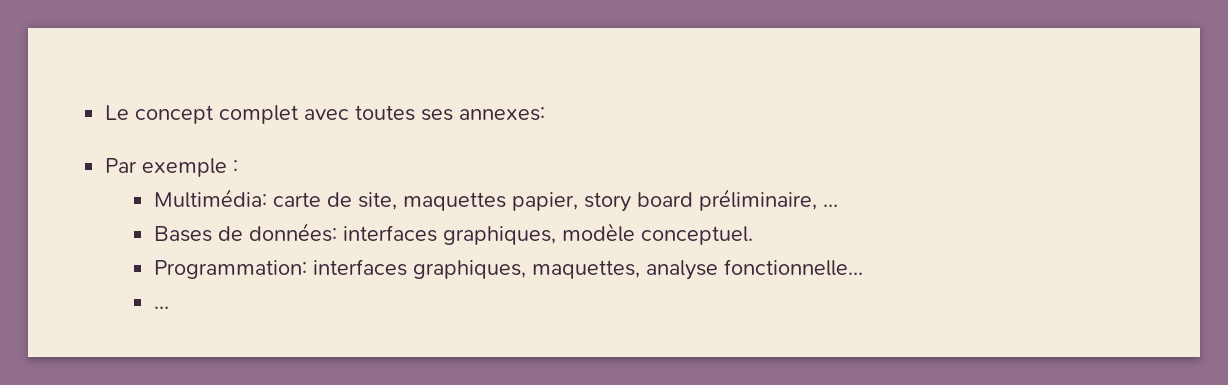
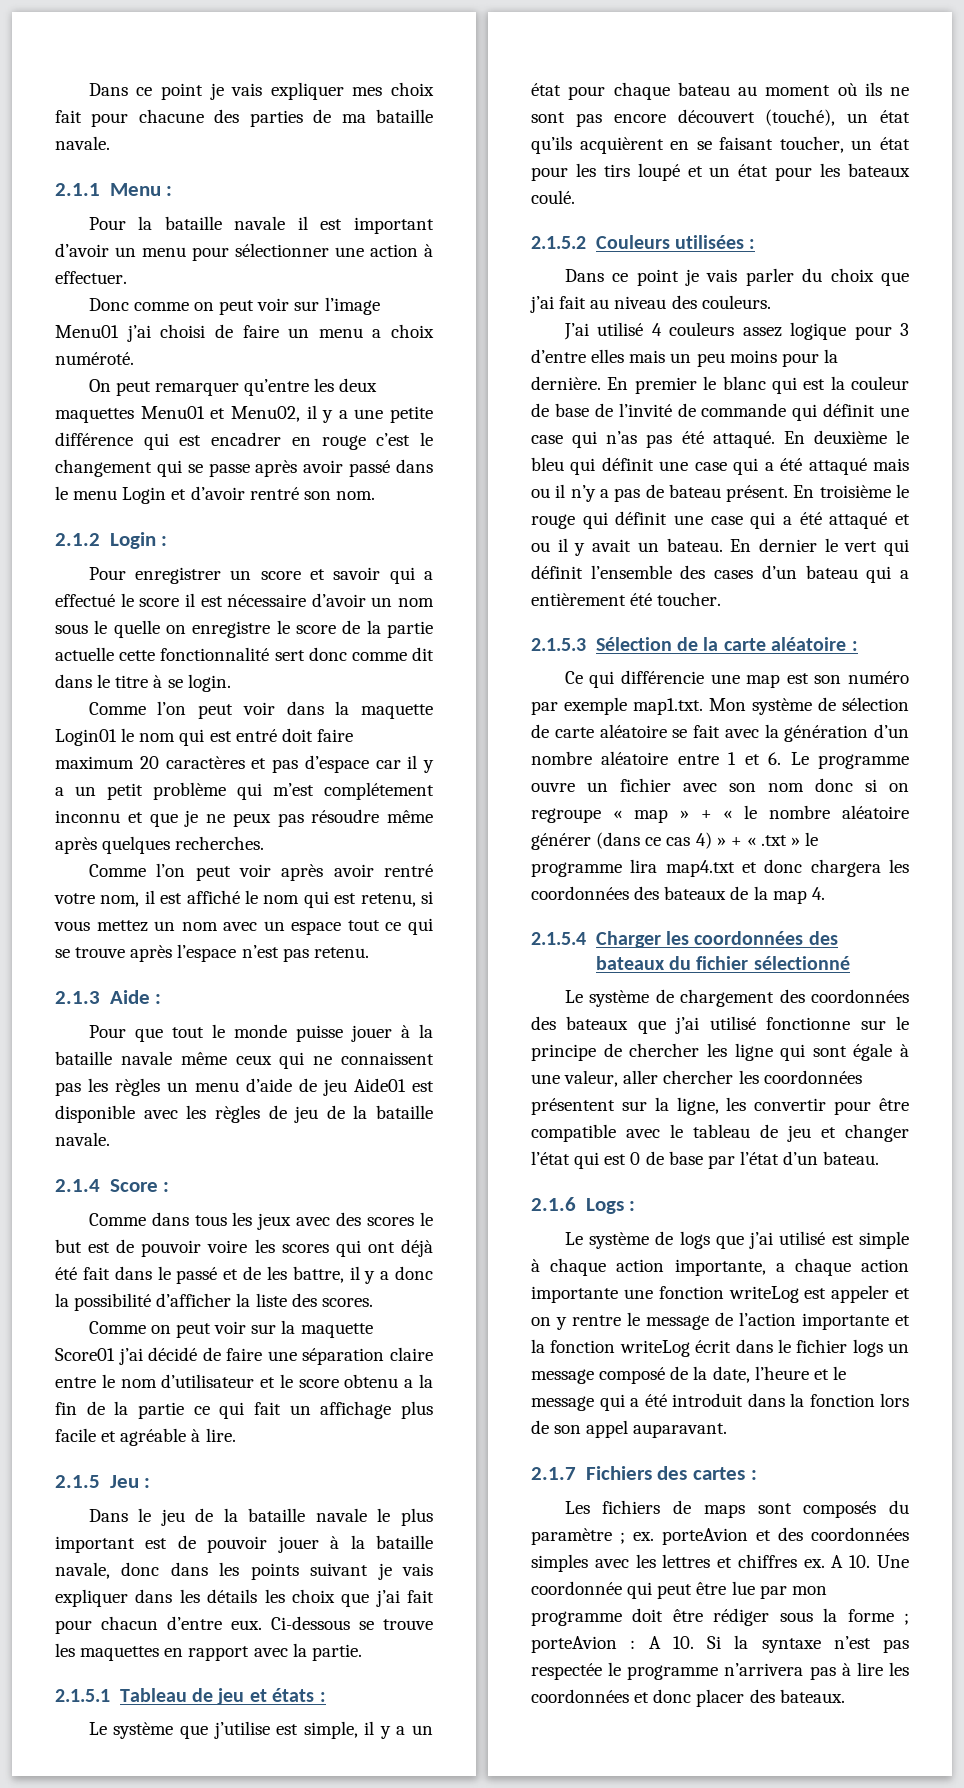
[105,105,546,124] [105,158,239,177] [154,189,839,212] [154,223,754,245] [154,259,864,280] [154,306,170,309] Le concept complet avec toutes ses annexes: // Par exemple : // Multimédia: carte de site, maquettes papier, story board préliminaire, … // Bases de données: interfaces graphiques, modèle conceptuel. // Programmation: interfaces graphiques, maquettes, analyse fonctionnelle… // … -> [88,82,435,100] [55,109,433,127] [55,136,110,150] [55,183,173,196] [88,216,435,234] [55,243,433,261] [55,271,127,284] [88,297,380,315] [55,324,434,342] [55,352,134,365] [88,378,378,396] [55,405,433,423] [55,432,433,450] [55,459,433,477] [55,486,375,504] [55,532,168,549] [88,567,433,584] [55,593,434,607] [55,620,433,638] [55,647,434,661] [55,674,231,692] [88,701,433,719] [55,728,353,746] [55,755,434,773] [55,782,434,800] [55,809,433,827] [55,836,265,854] [88,863,433,881] [54,890,433,908] [54,918,433,935] [55,944,369,962] [55,990,162,1004] [88,1024,433,1042] [55,1051,434,1069] [55,1078,434,1096] [55,1105,433,1123] [55,1132,110,1146] [55,1179,170,1192] [88,1212,433,1230] [55,1239,433,1257] [55,1266,433,1284] [55,1293,373,1311] [88,1320,373,1338] [55,1347,433,1365] [55,1374,433,1388] [55,1401,433,1419] [55,1428,236,1446] [55,1475,151,1488] [88,1508,433,1526] [55,1535,433,1553] [55,1562,433,1580] [55,1589,434,1607] [55,1616,433,1634] [55,1643,362,1661] [55,1688,326,1705] [88,1721,434,1739] [531,82,909,100] [531,109,910,127] [531,136,910,154] [531,163,910,181] [531,190,575,204] [531,235,756,249] [564,268,909,286] [530,295,771,313] [563,322,909,340] [531,349,838,367] [531,376,909,394] [531,403,909,421] [531,430,909,448] [531,457,910,475] [531,484,909,502] [531,511,910,529] [531,538,909,556] [531,565,909,583] [531,592,722,606] [531,637,858,651] [564,670,909,688] [531,697,909,715] [531,724,909,742] [531,751,909,769] [531,778,909,792] [531,805,909,823] [531,832,819,850] [531,859,909,877] [531,886,825,904] [531,931,838,948] [595,956,850,970] [564,989,909,1007] [531,1016,909,1034] [531,1043,909,1061] [531,1070,862,1087] [531,1097,909,1115] [531,1124,909,1142] [531,1151,880,1169] [531,1197,636,1214] [564,1231,909,1249] [531,1258,909,1276] [531,1285,910,1303] [531,1312,910,1330] [531,1339,909,1357] [531,1366,846,1384] [531,1393,909,1411] [531,1420,728,1438] [531,1466,757,1480] [564,1500,909,1518] [531,1527,909,1545] [531,1554,909,1572] [531,1581,827,1599] [531,1608,909,1626] [531,1635,909,1653] [531,1662,910,1680] [531,1689,845,1707] Dans ce point je vais expliquer mes choix fait pour chacune des parties de ma bataille navale. // 2.1.1 Menu : // Pour la bataille navale il est important d’avoir un menu pour sélectionner une action à effectuer. // Donc comme on peut voir sur l’image Menu01 j’ai choisi de faire un menu a choix numéroté. // On peut remarquer qu’entre les deux maquettes Menu01 et Menu02, il y a une petite différence qui est encadrer en rouge c’est le changement qui se passe après avoir passé dans le menu Login et d’avoir rentré son nom. // 2.1.2 Login : // Pour enregistrer un score et savoir qui a effectué le score il est nécessaire d’avoir un nom sous le quelle on enregistre le score de la partie actuelle cette fonctionnalité sert donc comme dit dans le titre à se login. // Comme l’on peut voir dans la maquette Login01 le nom qui est entré doit faire maximum 20 caractères et pas d’espace car il y a un petit problème qui m’est complétement inconnu et que je ne peux pas résoudre même après quelques recherches. // Comme l’on peut voir après avoir rentré votre nom, il est affiché le nom qui est retenu, si vous mettez un nom avec un espace tout ce qui se trouve après l’espace n’est pas retenu. // 2.1.3 Aide : // Pour que tout le monde puisse jouer à la bataille navale même ceux qui ne connaissent pas les règles un menu d’aide de jeu Aide01 est disponible avec les règles de jeu de la bataille navale. // 2.1.4 Score : // Comme dans tous les jeux avec des scores le but est de pouvoir voire les scores qui ont déjà été fait dans le passé et de les battre, il y a donc la possibilité d’afficher la liste des scores. // Comme on peut voir sur la maquette Score01 j’ai décidé de faire une séparation claire entre le nom d’utilisateur et le score obtenu a la fin de la partie ce qui fait un affichage plus facile et agréable à lire. // 2.1.5 Jeu : // Dans le jeu de la bataille navale le plus important est de pouvoir jouer à la bataille navale, donc dans les points suivant je vais expliquer dans les détails les choix que j’ai fait pour chacun d’entre eux. Ci-dessous se trouve les maquettes en rapport avec la partie. // 2.1.5.1 Tableau de jeu et états : // Le système que j’utilise est simple, il y a un état pour chaque bateau au moment où ils ne sont pas encore découvert (touché), un état qu’ils acquièrent en se faisant toucher, un état pour les tirs loupé et un état pour les bateaux coulé. // 2.1.5.2 Couleurs utilisées : // Dans ce point je vais parler du choix que j’ai fait au niveau des couleurs. // J’ai utilisé 4 couleurs assez logique pour 3 d’entre elles mais un peu moins pour la dernière. En premier le blanc qui est la couleur de base de l’invité de commande qui définit une case qui n’as pas été attaqué. En deuxième le bleu qui définit une case qui a été attaqué mais ou il n’y a pas de bateau présent. En troisième le rouge qui définit une case qui a été attaqué et ou il y avait un bateau. En dernier le vert qui définit l’ensemble des cases d’un bateau qui a entièrement été toucher. // 2.1.5.3 Sélection de la carte aléatoire : // Ce qui différencie une map est son numéro par exemple map1.txt. Mon système de sélection de carte aléatoire se fait avec la génération d’un nombre aléatoire entre 1 et 6. Le programme ouvre un fichier avec son nom donc si on regroupe « map » + « le nombre aléatoire générer (dans ce cas 4) » + « .txt » le programme lira map4.txt et donc chargera les coordonnées des bateaux de la map 4. // 2.1.5.4 Charger les coordonnées des bateaux du fichier sélectionné // Le système de chargement des coordonnées des bateaux que j’ai utilisé fonctionne sur le principe de chercher les ligne qui sont égale à une valeur, aller chercher les coordonnées présentent sur la ligne, les convertir pour être compatible avec le tableau de jeu et changer l’état qui est 0 de base par l’état d’un bateau. // 2.1.6 Logs : // Le système de logs que j’ai utilisé est simple à chaque action importante, a chaque action importante une fonction writeLog est appeler et on y rentre le message de l’action importante et la fonction writeLog écrit dans le fichier logs un message composé de la date, l’heure et le message qui a été introduit dans la fonction lors de son appel auparavant. // 2.1.7 Fichiers des cartes : // Les fichiers de maps sont composés du paramètre ; ex. porteAvion et des coordonnées simples avec les lettres et chiffres ex. A 10. Une coordonnée qui peut être lue par mon programme doit être rédiger sous la forme ; porteAvion : A 10. Si la syntaxe n’est pas respectée le programme n’arrivera pas à lire les coordonnées et donc placer des bateaux.

